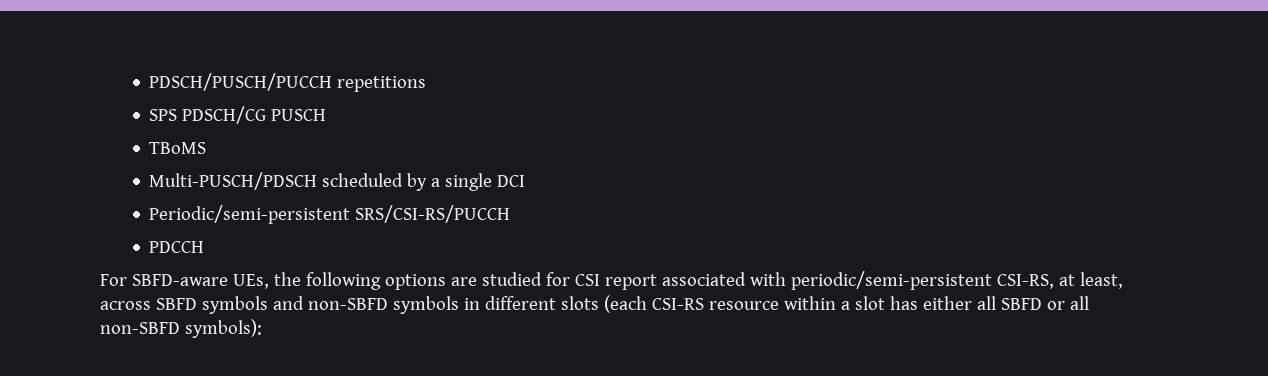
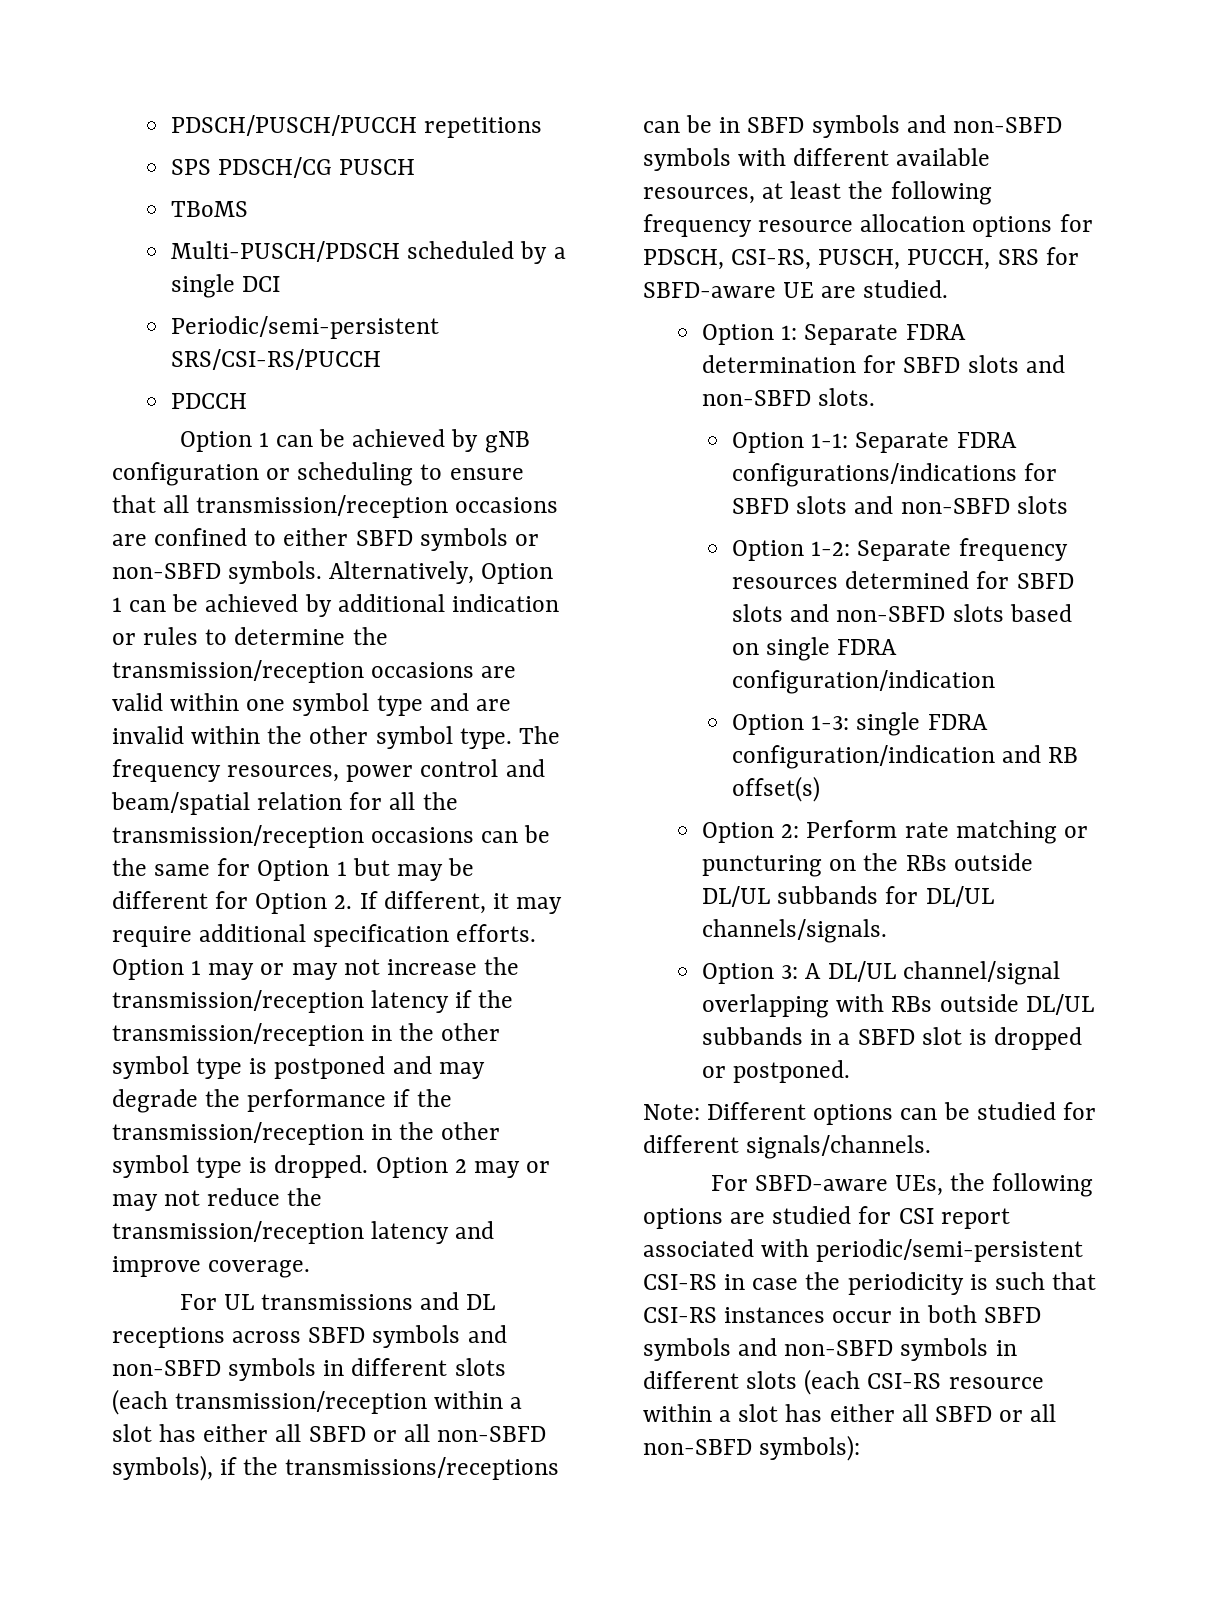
(205, 247) none -> [179,429,530,453] [112,462,524,486] [112,495,559,518] [112,528,539,551] [112,561,554,584] [112,594,559,617] [112,627,388,645] [112,660,517,683] [112,693,511,716] [112,726,560,749] [112,759,545,782] [111,792,458,815] [112,825,551,848] [112,858,475,881] [112,891,563,914] [112,924,537,947] [112,957,520,980] [112,990,514,1013] [112,1023,501,1046] [112,1056,485,1079] [112,1089,452,1113] [112,1122,501,1145] [112,1155,551,1178] [112,1188,323,1211] [112,1221,495,1244] [112,1256,311,1278] [179,1292,496,1310] [112,1325,507,1348] [112,1358,506,1381] [112,1389,523,1415] [112,1424,547,1442] [112,1455,560,1481] [643,115,1062,138] [643,148,991,171] [643,181,992,205] [643,214,1093,237] [643,247,1079,270] [643,280,949,298] [702,324,966,345] [702,355,1065,373] [702,388,876,406] [732,432,1017,453] [732,463,1058,487] [732,496,1068,514] [732,538,1068,561] [732,571,1074,589] [732,604,1072,622] [732,637,898,661] [732,670,996,694] [732,712,988,736] [732,745,1079,769] [732,776,821,802] [702,820,1088,844] [702,853,1033,877] [702,886,994,907] [702,919,888,943] [702,961,1060,985] [702,994,1094,1018] [702,1027,1083,1050] [702,1060,851,1083] [643,1102,1096,1125] [643,1135,932,1159] // Option 1 can be achieved by gNB configuration or scheduling to ensure that all transmission/reception occasions are confined to either SBFD symbols or non-SBFD symbols. Alternatively, Option 1 can be achieved by additional indication or rules to determine the transmission/reception occasions are valid within one symbol type and are invalid within the other symbol type. The frequency resources, power control and beam/spatial relation for all the transmission/reception occasions can be the same for Option 1 but may be different for Option 2. If different, it may require additional specification efforts. Option 1 may or may not increase the transmission/reception latency if the transmission/reception in the other symbol type is postponed and may degrade the performance if the transmission/reception in the other symbol type is dropped. Option 2 may or may not reduce the transmission/reception latency and improve coverage. // For UL transmissions and DL receptions across SBFD symbols and non-SBFD symbols in different slots (each transmission/reception within a slot has either all SBFD or all non-SBFD symbols), if the transmissions/receptions can be in SBFD symbols and non-SBFD symbols with different available resources, at least the following frequency resource allocation options for PDSCH, CSI-RS, PUSCH, PUCCH, SRS for SBFD-aware UE are studied. // Option 1: Separate FDRA determination for SBFD slots and non-SBFD slots. // Option 1-1: Separate FDRA configurations/indications for SBFD slots and non-SBFD slots // Option 1-2: Separate frequency resources determined for SBFD slots and non-SBFD slots based on single FDRA configuration/indication // Option 1-3: single FDRA configuration/indication and RB offset(s) // Option 2: Perform rate matching or puncturing on the RBs outside DL/UL subbands for DL/UL channels/signals. // Option 3: A DL/UL channel/signal overlapping with RBs outside DL/UL subbands in a SBFD slot is dropped or postponed. // Note: Different options can be studied for different signals/channels.
[996,272,1123,289] [100,301,151,310] CSI-RS, at least, across -> [643,1272,1097,1295] [643,1305,977,1323] CSI-RS in case the periodicity is such that CSI-RS instances occur in both

